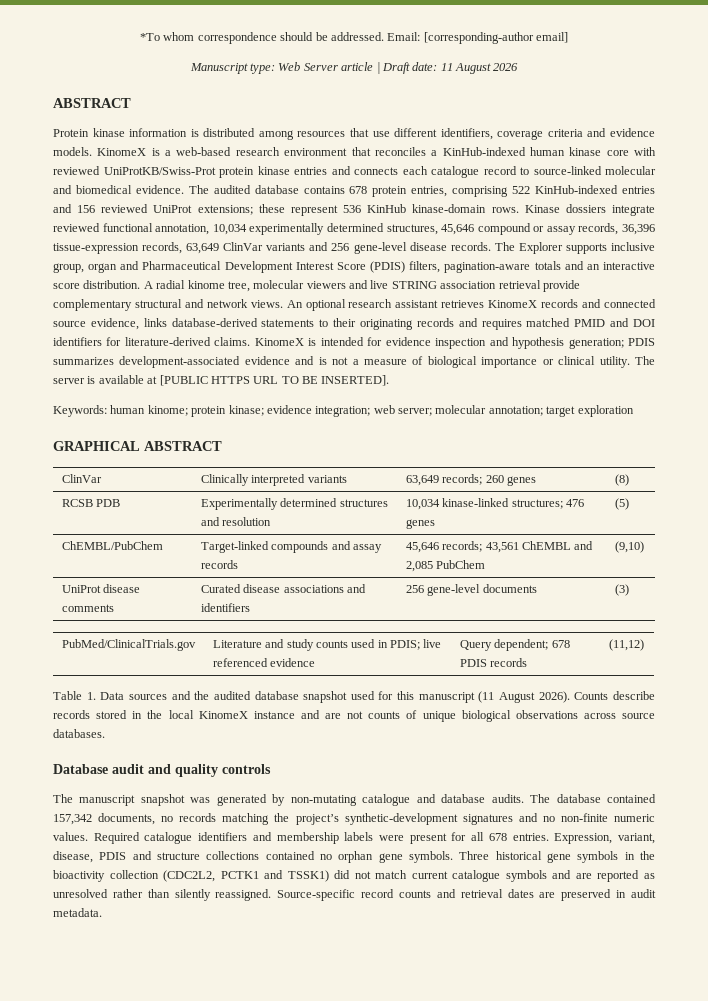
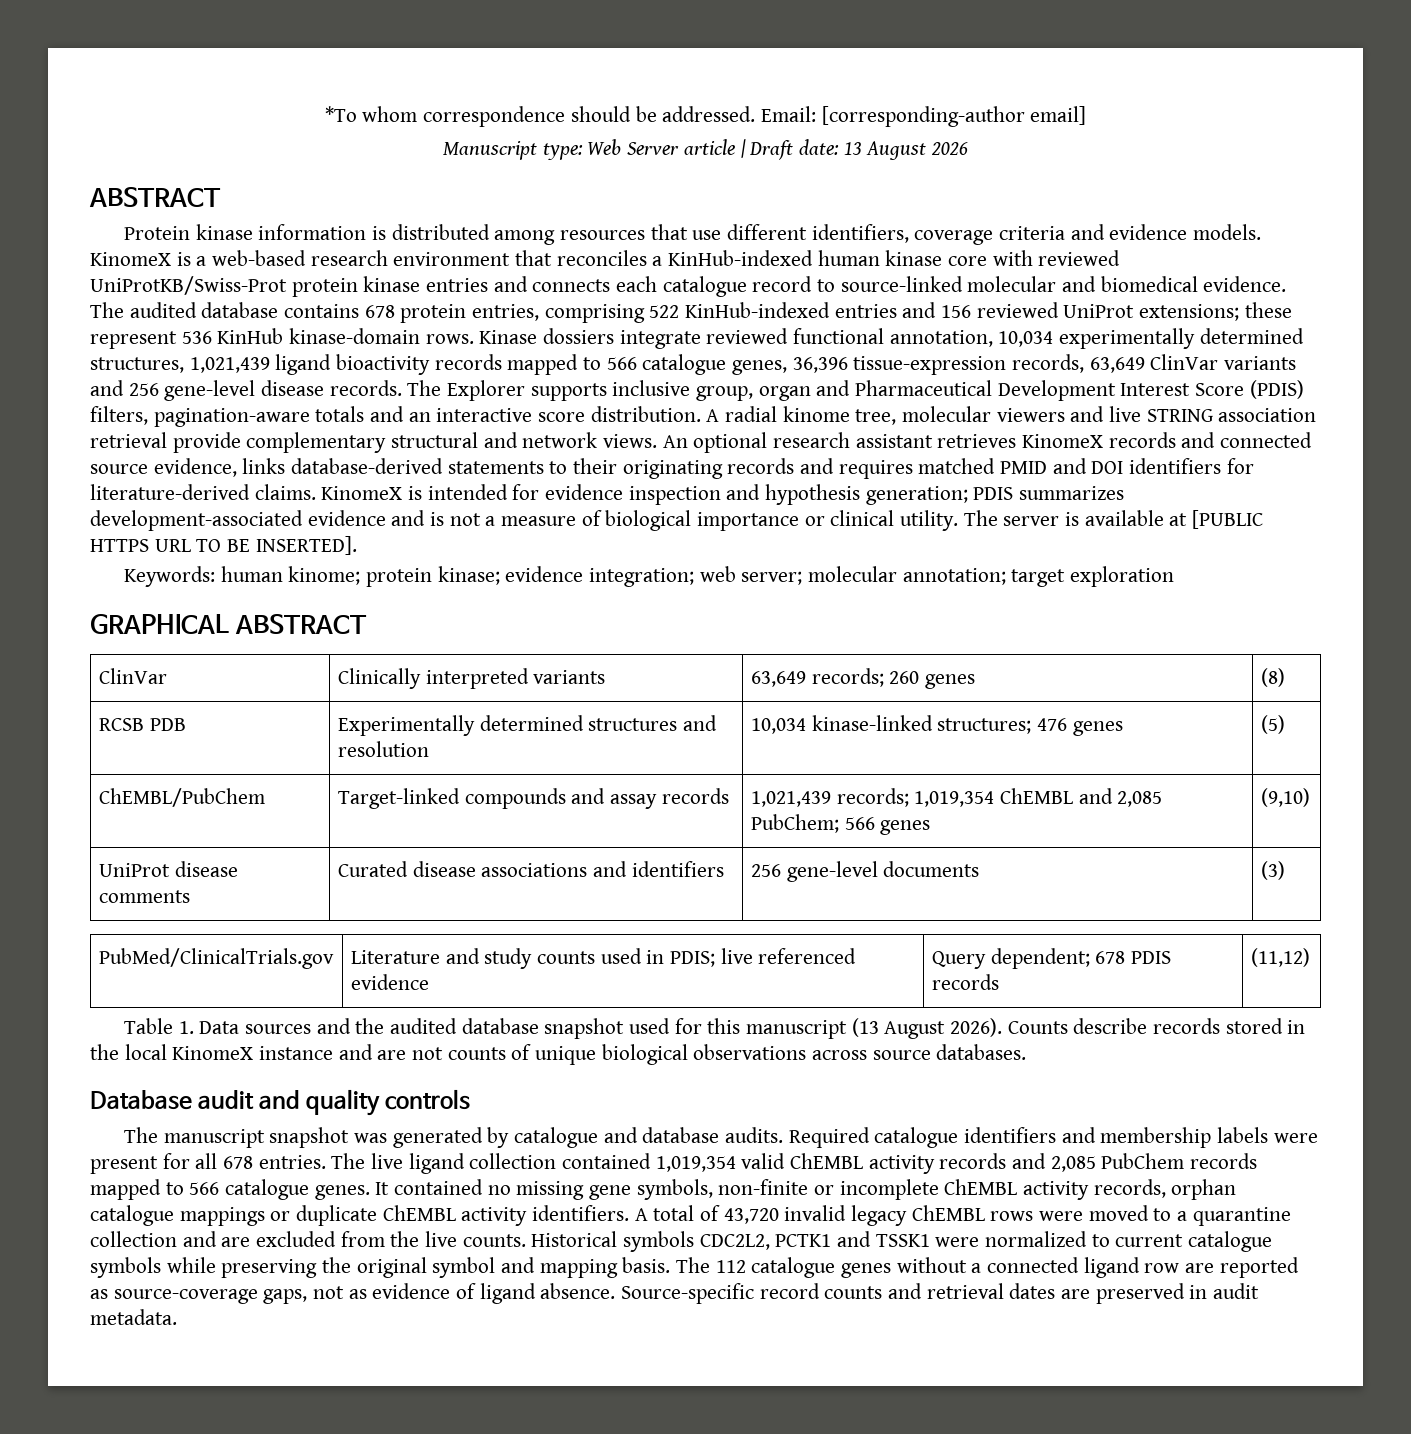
[440,63,453,71] 11 -> [843,142,862,155] 13
[441,223,619,235] 45,646 compound or assay records, -> [189,354,788,375] 1,021,439 ligand bioactivity records mapped to 566 catalogue genes,
[405,541,594,553] [405,560,486,572] 45,646 records; 43,561 ChEMBL and 2,085 PubChem -> [750,788,1163,807] [750,814,931,835] 1,021,439 records; 1,019,354 ChEMBL and 2,085 PubChem; 566 genes
[478,691,495,703] (11 -> [851,1018,879,1037] (13
[290,795,357,806] non-mutating -> (510, 1137) none
[530,794,656,803] [53,813,655,825] [53,832,88,841] The database contained 157,342 documents, no records matching the project’s synthetic-development signatures and no non-finite numeric values. -> (784, 1135) none
[554,833,656,844] [53,851,655,863] [53,870,655,882] [53,889,272,901] Expression, variant, disease, PDIS and structure collections contained no orphan gene symbols. Three historical gene symbols in the bioactivity collection (CDC2L2, PCTK1 and TSSK1) did not match current catalogue symbols and are reported as unresolved rather than silently reassigned. -> [331,1153,1258,1174] [90,1179,1237,1200] [90,1205,1291,1226] [90,1231,1273,1252] [90,1257,1299,1278] [90,1283,616,1304] The live ligand collection contained 1,019,354 valid ChEMBL activity records and 2,085 PubChem records mapped to 566 catalogue genes. It contained no missing gene symbols, non-finite or incomplete ChEMBL activity records, orphan catalogue mappings or duplicate ChEMBL activity identifiers. A total of 43,720 invalid legacy ChEMBL rows were moved to a quarantine collection and are excluded from the live counts. Historical symbols CDC2L2, PCTK1 and TSSK1 were normalized to current catalogue symbols while preserving the original symbol and mapping basis. The 112 catalogue genes without a connected ligand row are reported as source-coverage gaps, not as evidence of ligand absence.

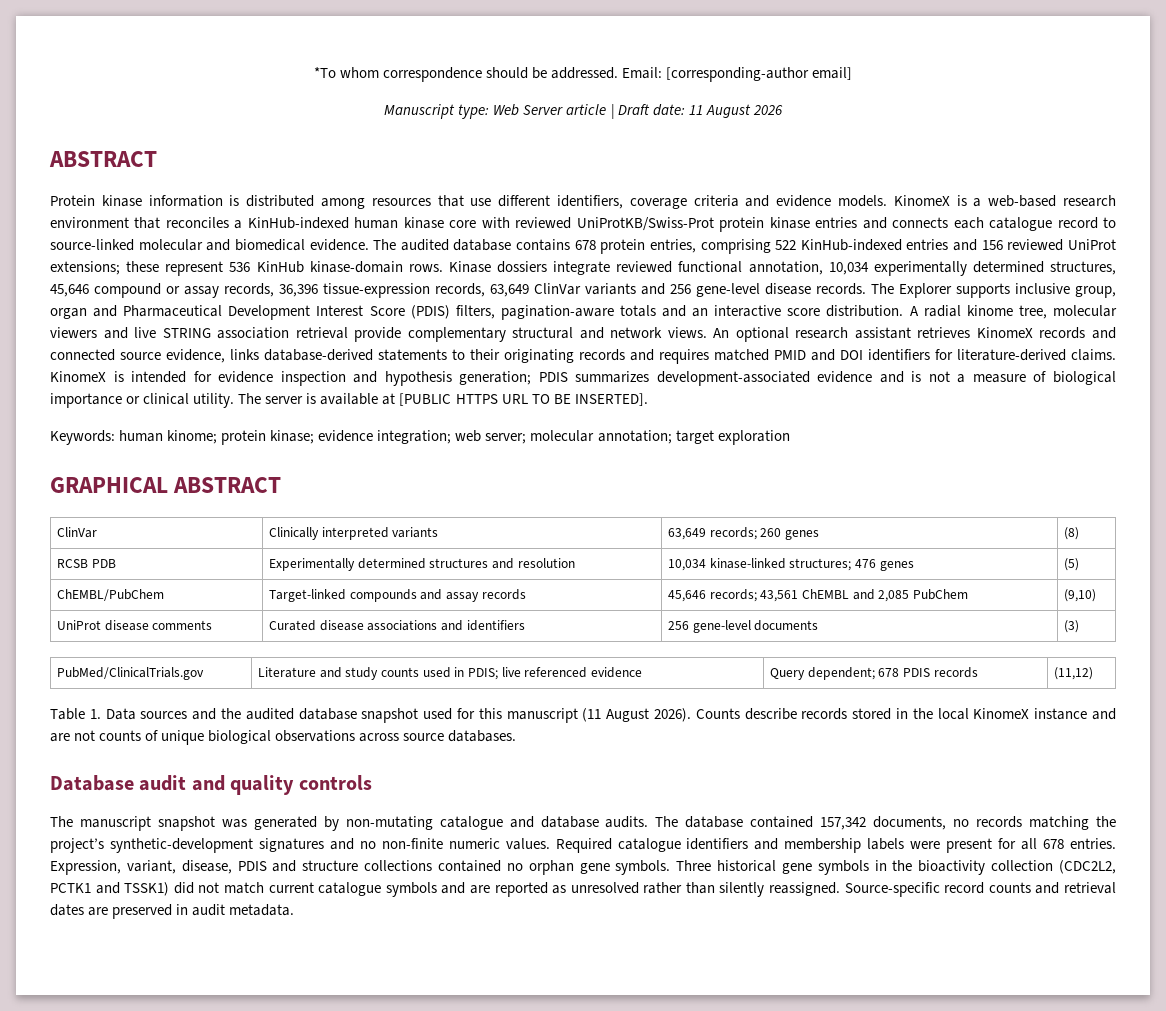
[843,142,862,155] 13 -> [688,105,703,115] 11
[189,354,788,375] 1,021,439 ligand bioactivity records mapped to 566 catalogue genes, -> [50,283,274,298] 45,646 compound or assay records,
[750,788,1163,807] [750,814,931,835] 1,021,439 records; 1,019,354 ChEMBL and 2,085 PubChem; 566 genes -> [668,589,968,602] 45,646 records; 43,561 ChEMBL and 2,085 PubChem
[851,1018,879,1037] (13 -> [582,708,602,722] (11
(510, 1137) none -> [345,816,433,830] non-mutating
(784, 1135) none -> [655,816,1116,830] [50,838,550,853] The database contained 157,342 documents, no records matching the project’s synthetic-development signatures and no non-finite numeric values.
[331,1153,1258,1174] [90,1179,1237,1200] [90,1205,1291,1226] [90,1231,1273,1252] [90,1257,1299,1278] [90,1283,616,1304] The live ligand collection contained 1,019,354 valid ChEMBL activity records and 2,085 PubChem records mapped to 566 catalogue genes. It contained no missing gene symbols, non-finite or incomplete ChEMBL activity records, orphan catalogue mappings or duplicate ChEMBL activity identifiers. A total of 43,720 invalid legacy ChEMBL rows were moved to a quarantine collection and are excluded from the live counts. Historical symbols CDC2L2, PCTK1 and TSSK1 were normalized to current catalogue symbols while preserving the original symbol and mapping basis. The 112 catalogue genes without a connected ligand row are reported as source-coverage gaps, not as evidence of ligand absence. -> [50,860,1117,875] [50,882,841,897] Expression, variant, disease, PDIS and structure collections contained no orphan gene symbols. Three historical gene symbols in the bioactivity collection (CDC2L2, PCTK1 and TSSK1) did not match current catalogue symbols and are reported as unresolved rather than silently reassigned.

